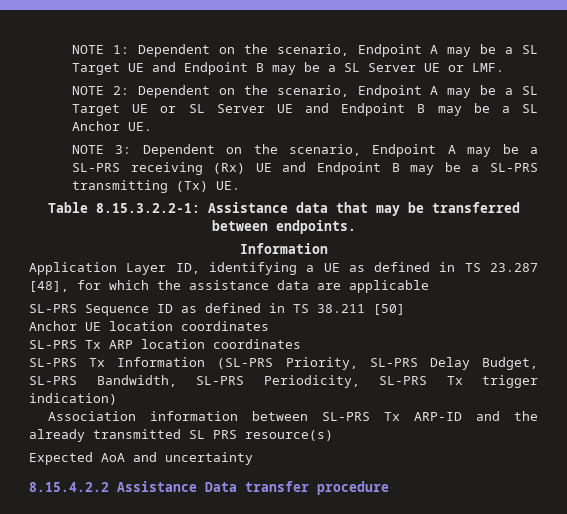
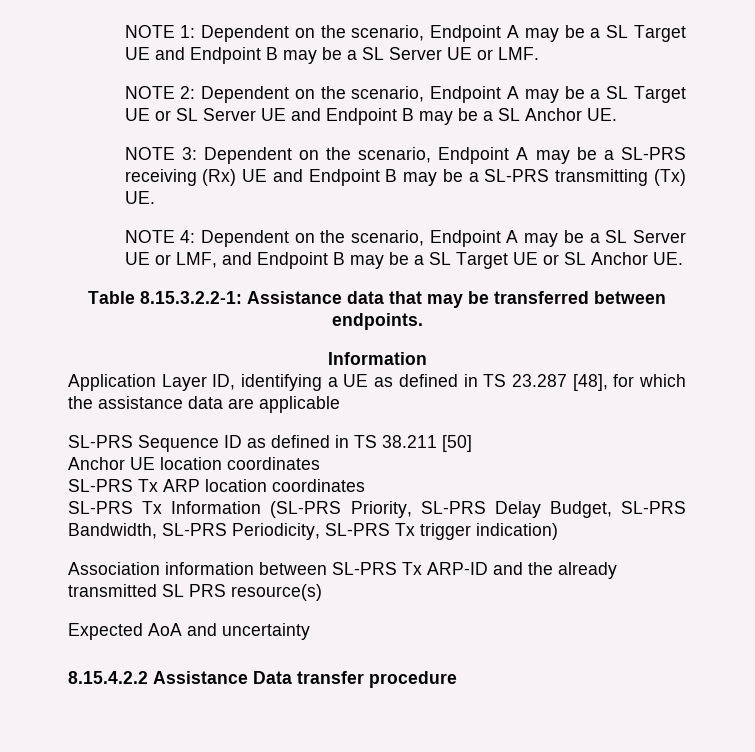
(241, 185) none -> [124,230,686,247] [124,252,683,269] // NOTE 4: Dependent on the scenario, Endpoint A may be a SL Server UE or LMF, and Endpoint B may be a SL Target UE or SL Anchor UE.

